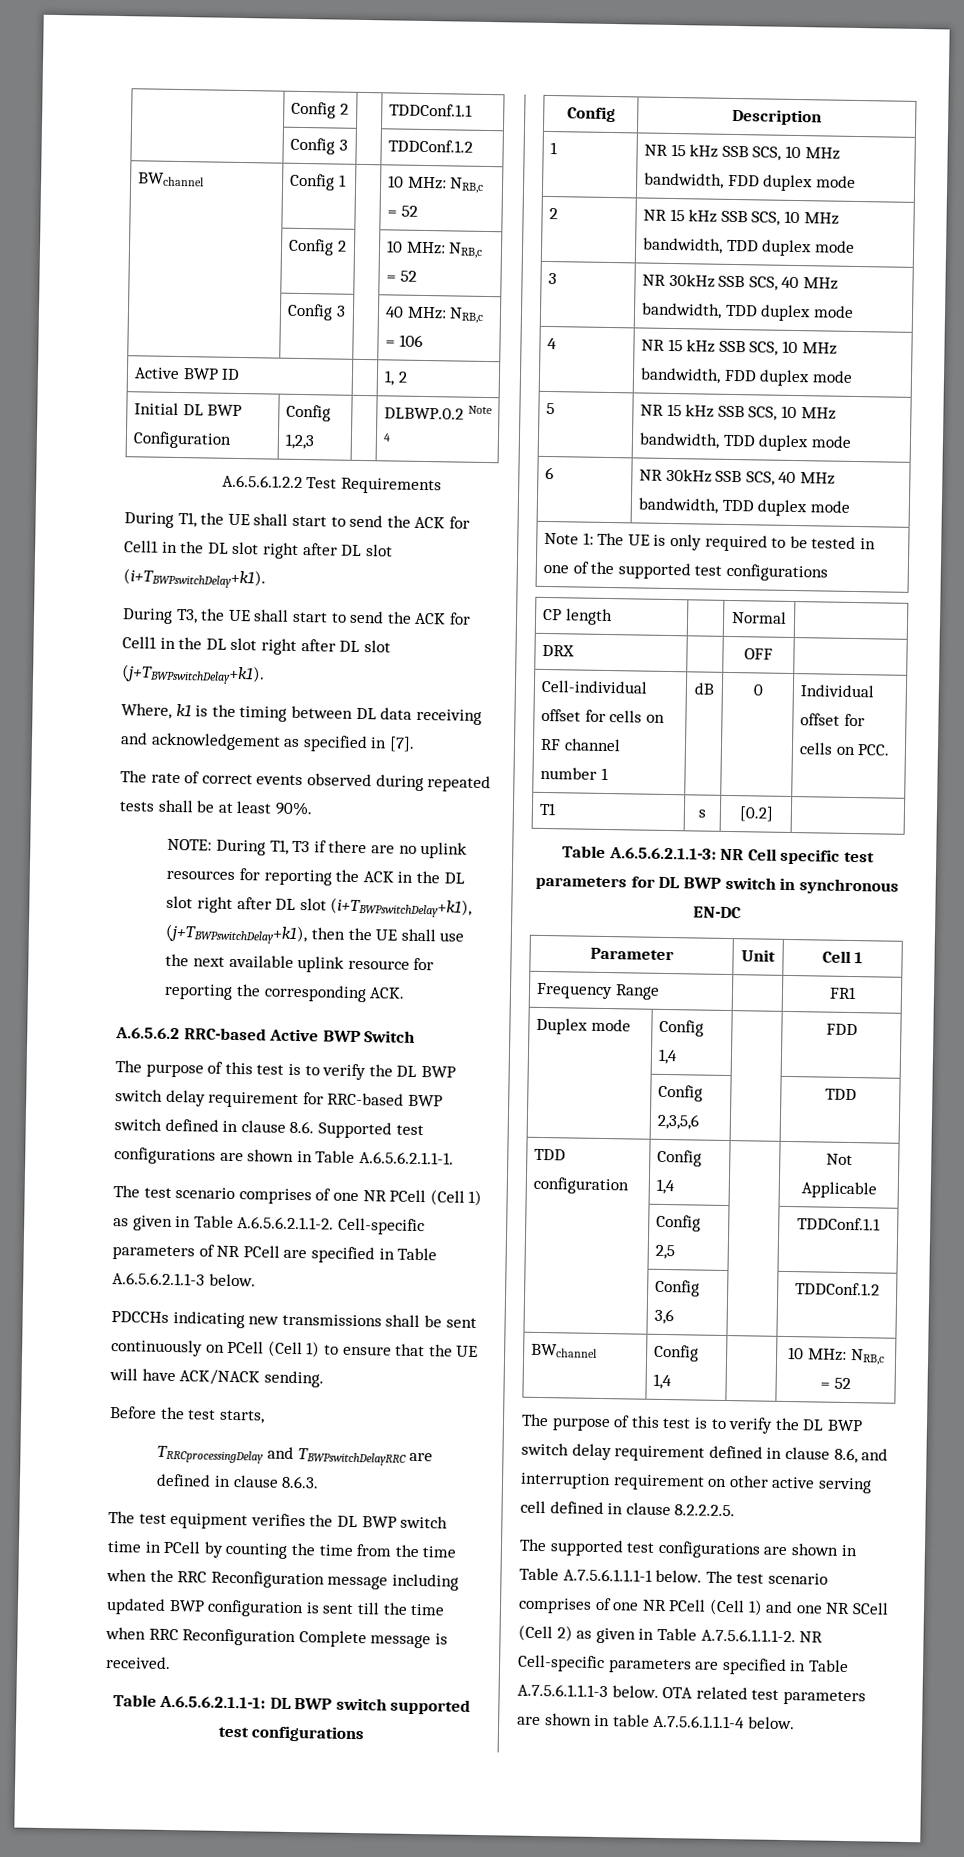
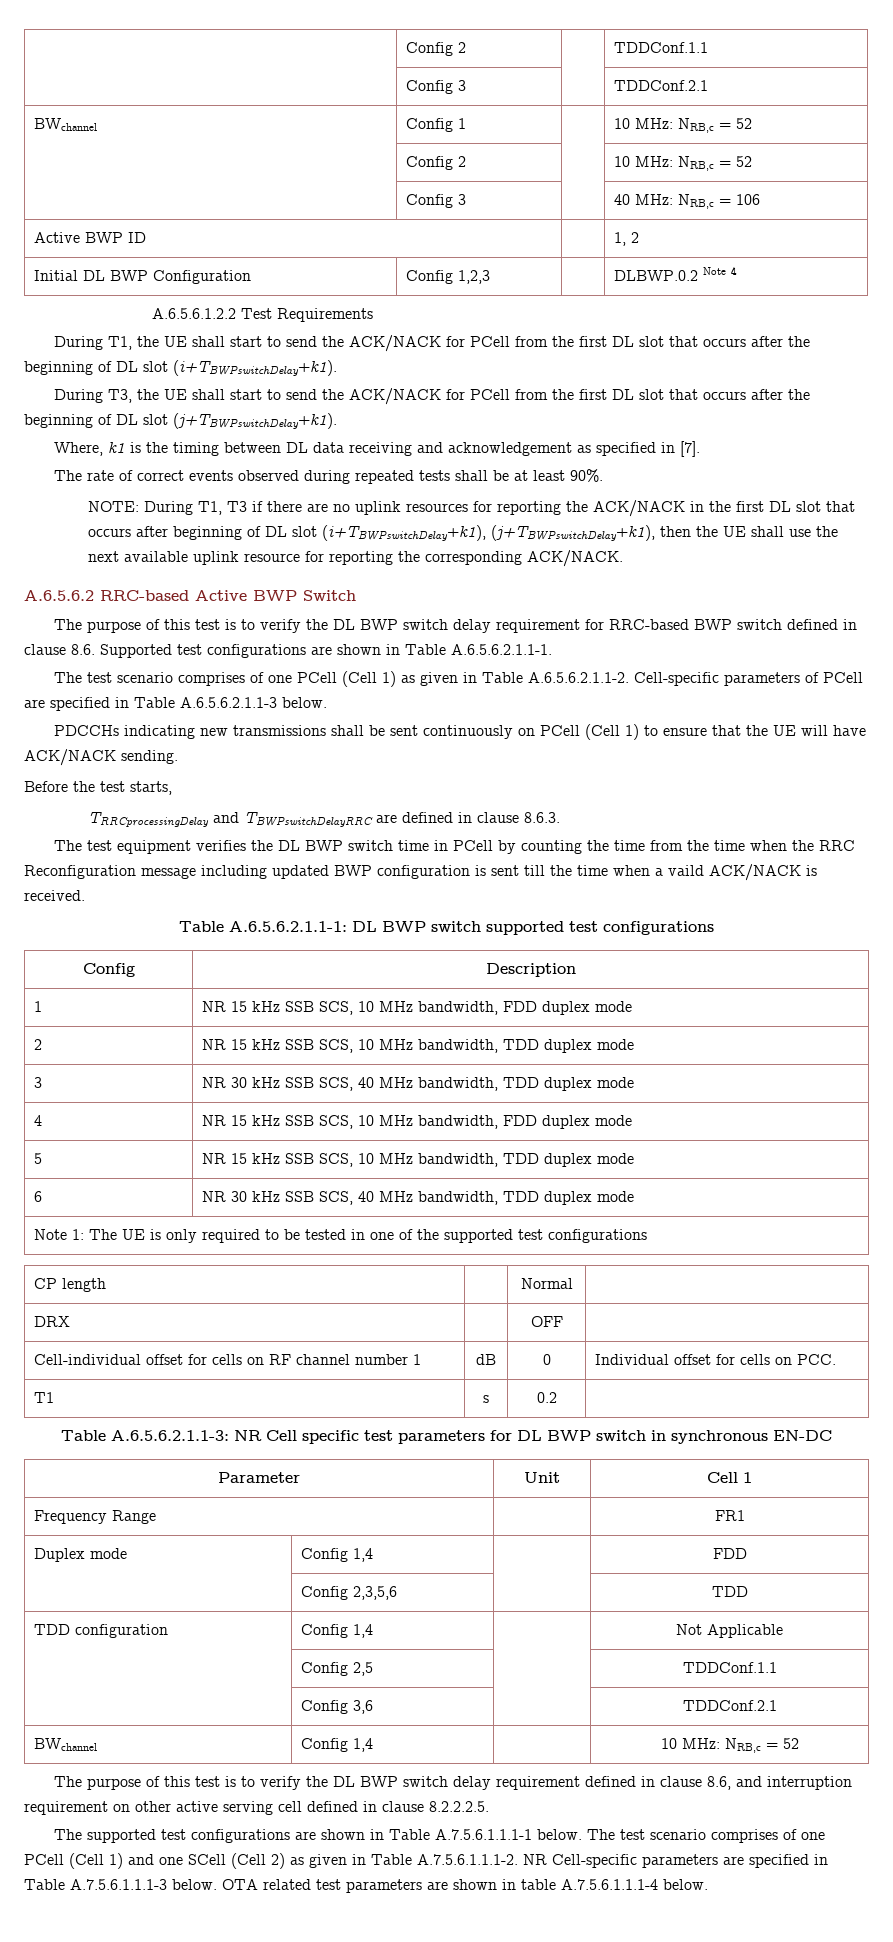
[388,139,474,153] TDDConf.1.2 -> [613,80,708,91] TDDConf.2.1
[414,516,470,529] [124,540,338,559] ACK for Cell1 in the DL slot right after -> [349,335,811,352] [24,361,112,375] ACK/NACK for PCell from the first DL slot that occurs after the beginning of
[414,612,471,625] [122,636,336,655] ACK for Cell1 in the DL slot right after -> [349,388,811,405] [24,414,112,428] ACK/NACK for PCell from the first DL slot that occurs after the beginning of
[362,870,465,884] [166,895,272,913] ACK in the DL slot right after -> [592,500,855,517] [87,526,261,540] ACK/NACK in the first DL slot that occurs after beginning of
[369,987,406,999] ACK. -> [526,550,623,567] ACK/NACK.
[362,1190,387,1202] NR -> (293, 679) none
[216,1245,241,1258] NR -> (820, 677) none
[148,1628,432,1649] RRC Reconfiguration Complete message -> [655,864,801,881] a vaild ACK/NACK
[668,273,715,288] 30kHz -> [230,1077,280,1088] 30 kHz
[665,468,712,483] 30kHz -> [230,1191,280,1202] 30 kHz
[738,806,774,822] [0.2] -> [536,1392,557,1403] 0.2
[795,1282,880,1296] TDDConf.1.2 -> [682,1700,777,1711] TDDConf.2.1
[641,1599,667,1612] NR -> (826, 1836) none
[825,1602,851,1615] NR -> (183, 1861) none

